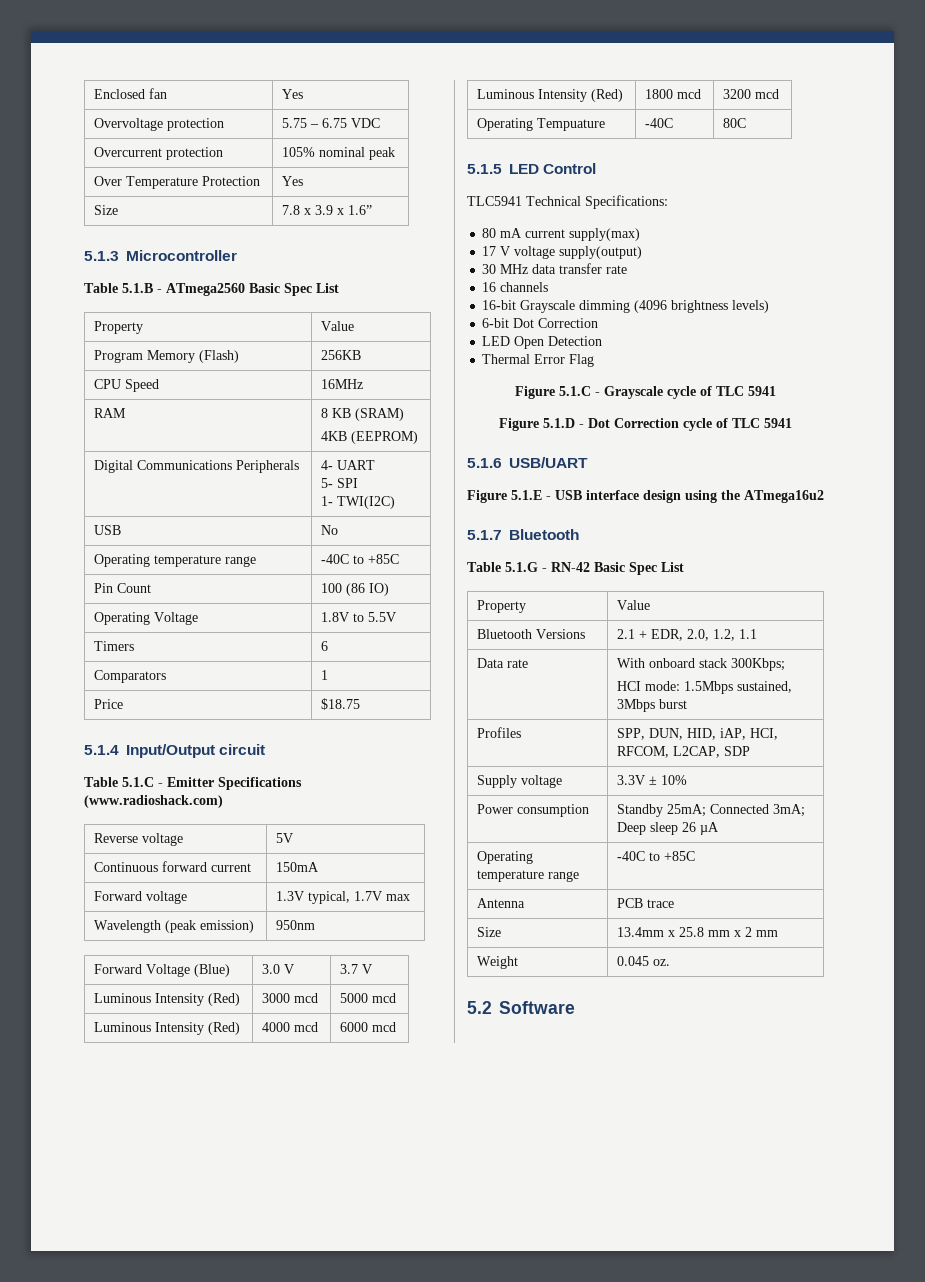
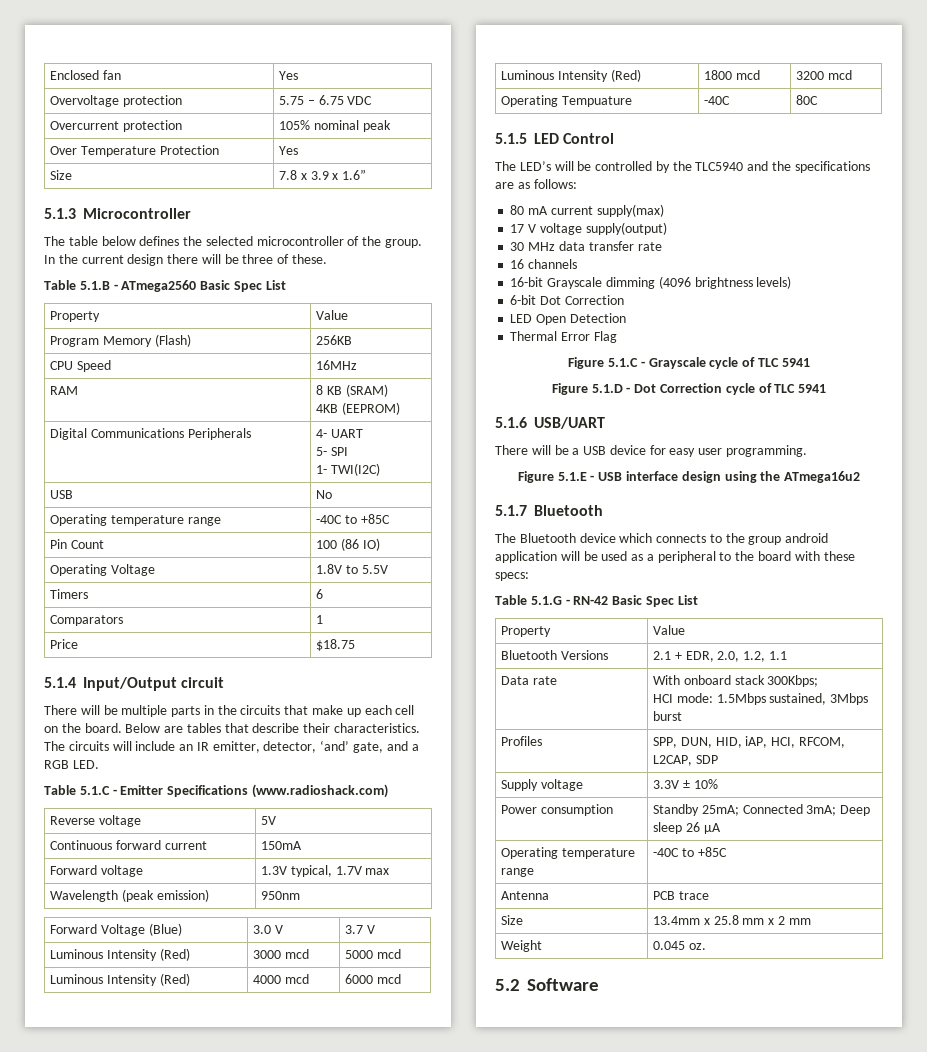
(237, 255) none -> [44,236,423,248] [44,254,328,266] // The table below defines the selected microcontroller of the group. In the current design there will be three of these.
(266, 749) none -> [44,705,415,717] [44,723,421,733] [44,740,419,753] [44,760,99,769] // There will be multiple parts in the circuits that make up each cell on the board. Below are tables that describe their characteristics. The circuits will include an IR emitter, detector, ‘and’ gate, and a RGB LED.
[467,195,668,209] TLC5941 Technical Specifications: -> [495,161,870,173] [495,179,577,189] The LED’s will be controlled by the TLC5940 and the specifications are as follows:
(588, 462) none -> [495,445,808,457] // There will be a USB device for easy user programming.
(579, 534) none -> [495,533,829,545] [495,551,855,563] [495,572,529,581] // The Bluetooth device which connects to the group android application will be used as a peripheral to the board with these specs:

